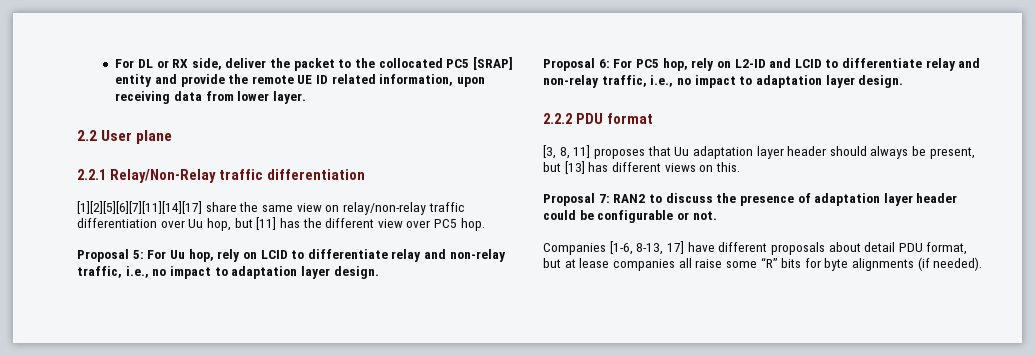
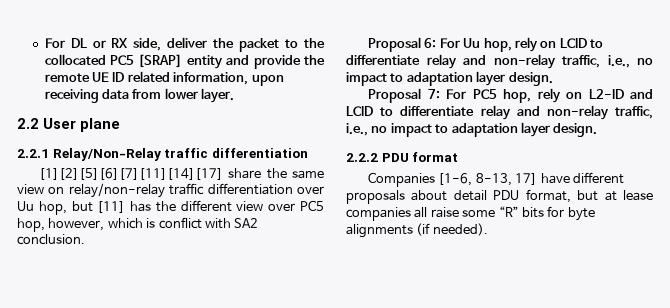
[460,218,485,231] [77,249,144,262] hop. // Proposal 5: -> [17,217,259,232] [17,234,85,245] [368,37,437,52] hop, however, which is conflict with SA2 conclusion. // Proposal 6:
[598,59,610,68] 6: -> [427,89,440,99] 7:
[543,145,975,159] [543,161,740,174] [543,193,958,206] [543,210,717,223] // [3, 8, 11] proposes that Uu adaptation layer header should always be present, but [13] has different views on this. // Proposal 7: RAN2 to discuss the presence of adaptation layer header could be configurable or not. -> (459, 157) none

